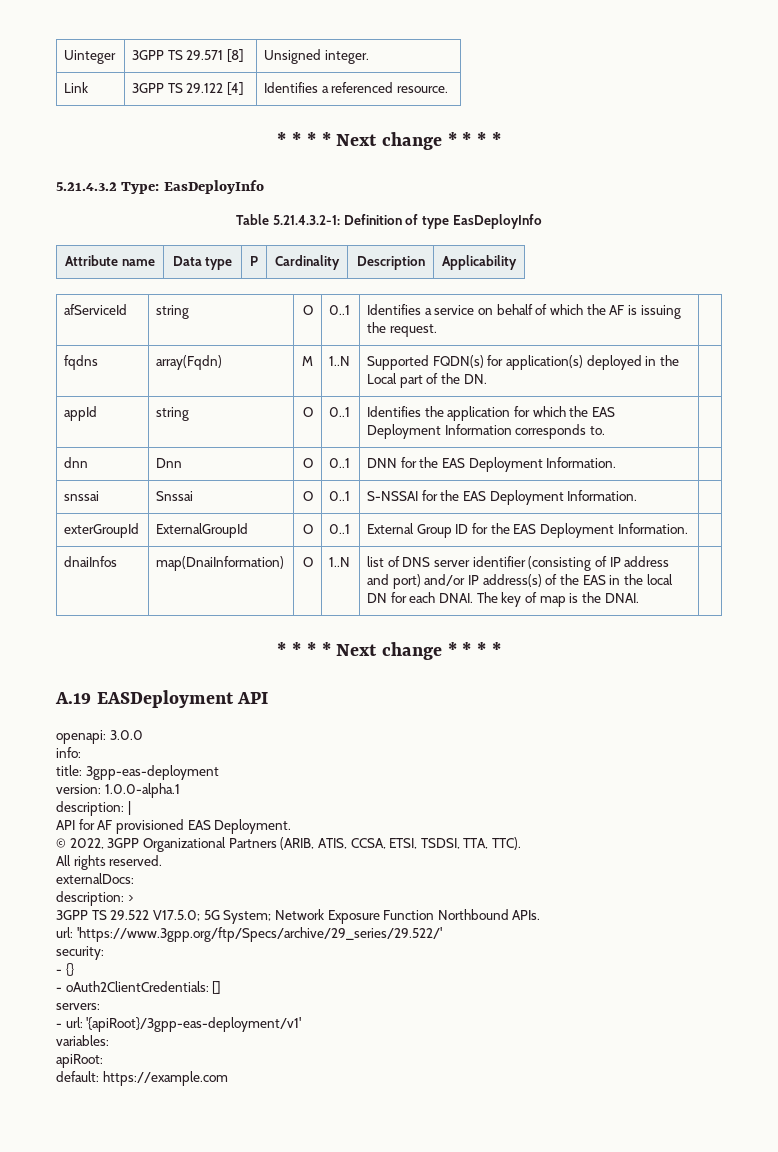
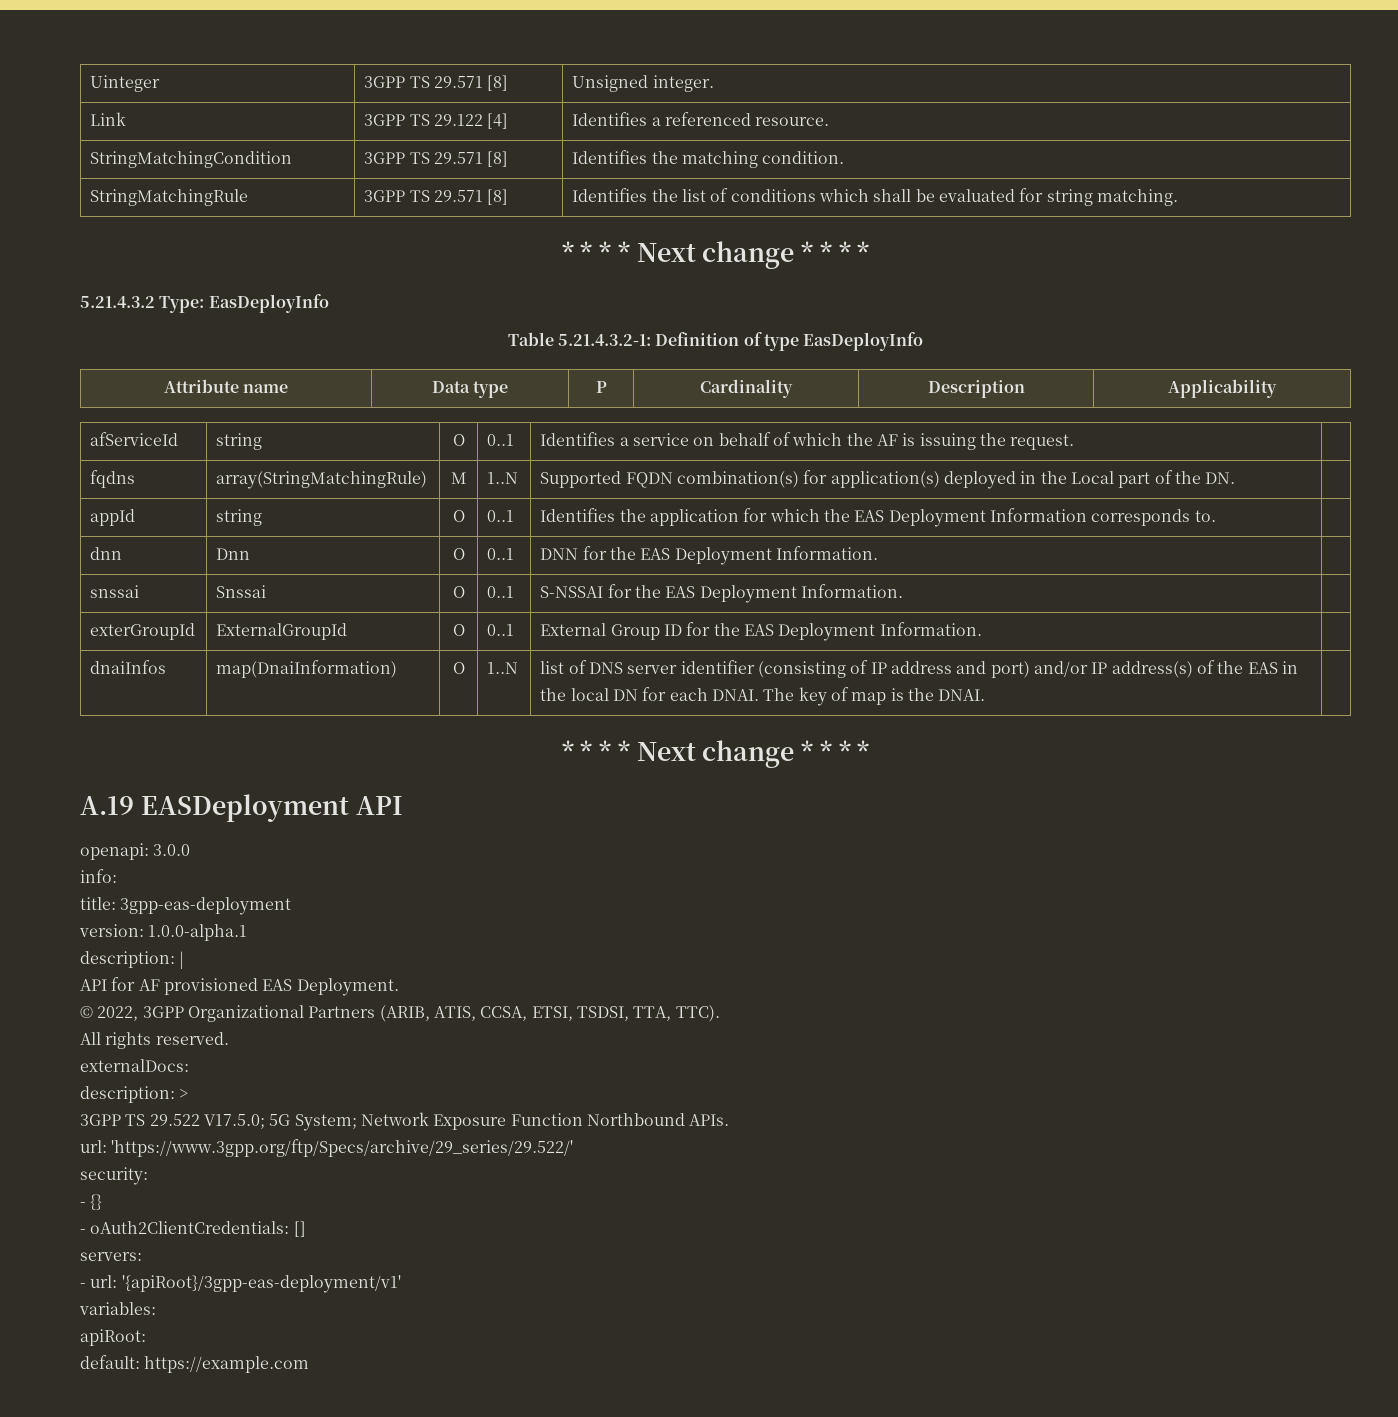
(448, 89) none -> [90,151,293,168] [364,151,509,167] [572,150,845,168] [90,189,249,206] [364,189,509,205] [572,188,1178,206] // StringMatchingCondition | 3GPP TS 29.571 [8] | Identifies the matching condition. // StringMatchingRule | 3GPP TS 29.571 [8] | Identifies the list of conditions which shall be evaluated for string matching.
[156,355,223,370] array(Fqdn) -> [216,471,428,489] array(StringMatchingRule)
[432,355,484,368] FQDN(s) -> [625,471,800,488] FQDN combination(s)

